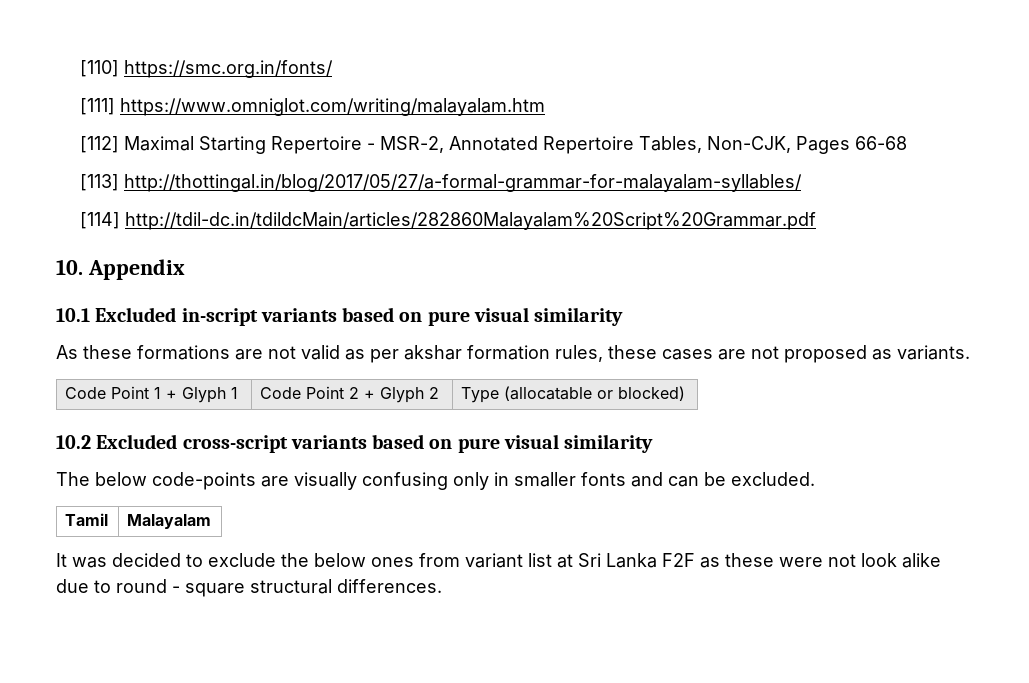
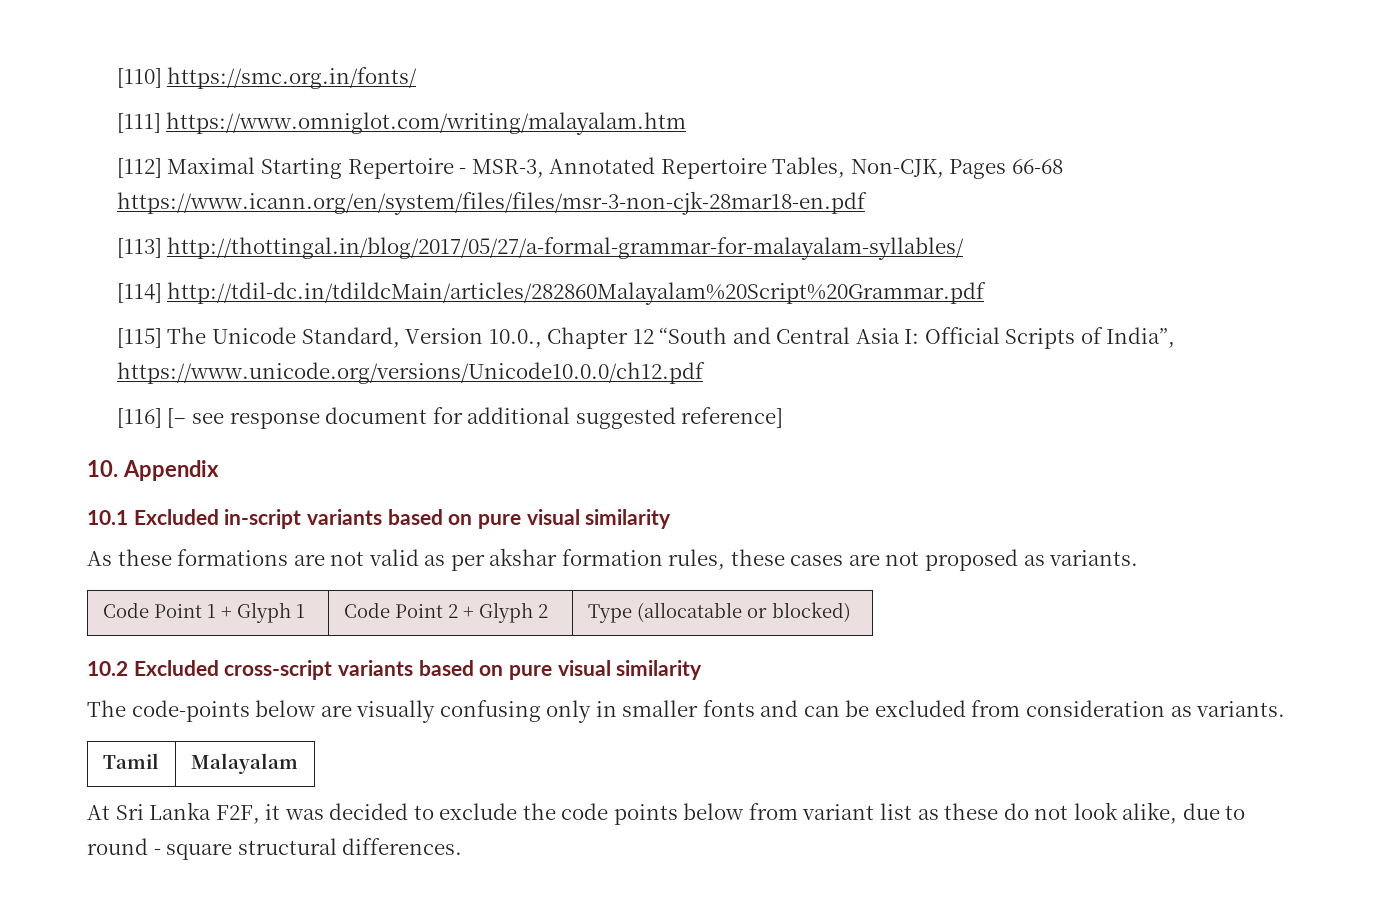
[379,136,444,153] MSR-2, -> [471,159,544,178] MSR-3,
(907, 143) none -> [116,191,867,215] https://www.icann.org/en/system/files/files/msr-3-non-cjk-28mar18-en.pdf
(816, 221) none -> [116,327,1176,349] [116,362,705,384] [116,407,784,429] // [115] The Unicode Standard, Version 10.0., Chapter 12 “South and Central Asia I: Official Scripts of India”, https://www.unicode.org/versions/Unicode10.0.0/ch12.pdf // [116] [– see response document for additional suggested reference]
[95,472,256,490] below code-points -> [131,700,317,722] code-points below
[731,472,815,486] [65,513,109,526] [127,514,212,529] [56,553,67,567] excluded. // Tamil | Malayalam // It -> [874,700,1286,717] [102,753,159,769] [190,753,298,774] [87,802,281,824] excluded from consideration as variants. // Tamil | Malayalam // At Sri Lanka F2F, it
[314,553,695,568] below ones from variant list at Sri Lanka F2F -> [561,803,913,825] code points below from variant list
[779,557,823,567] were -> [1003,803,1029,820] do
[902,553,941,568] alike -> [1122,802,1178,824] alike,

